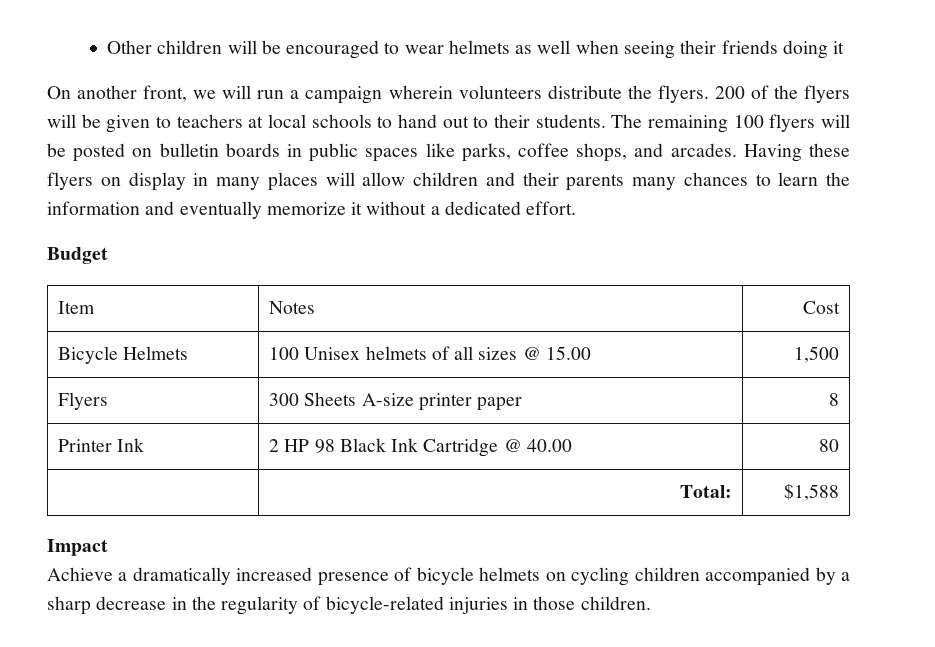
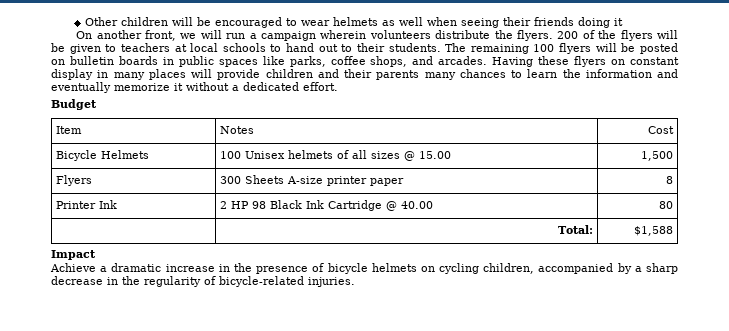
(121, 181) none -> [630,57,679,65] constant
[362,172,406,186] allow -> [217,69,261,80] provide
[132,567,313,585] dramatically increased -> [111,263,252,272] dramatic increase in the
[634,567,700,581] children -> [483,263,535,274] children,
[448,596,651,614] injuries in those children. -> [308,277,355,287] injuries.

